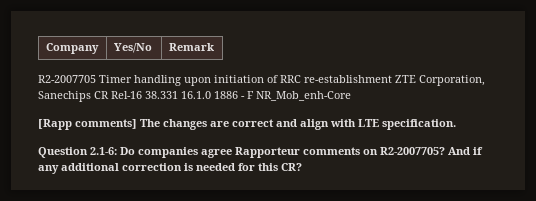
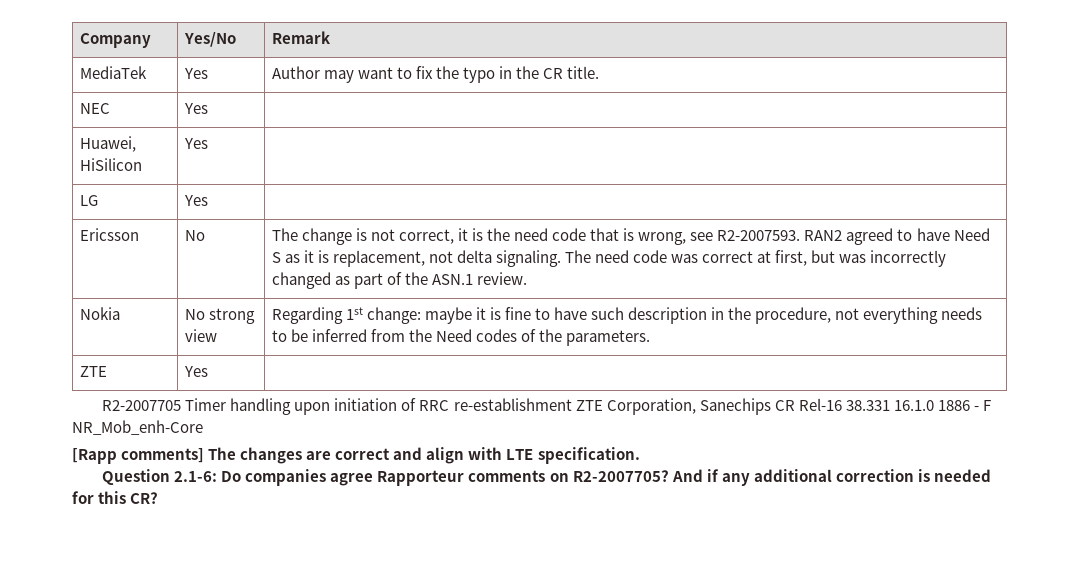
(214, 47) none -> [79,66,147,79] [183,68,208,79] [271,66,600,83] [79,103,110,114] [183,103,208,114] [79,136,136,152] [79,158,142,171] [183,138,208,149] [79,195,98,206] [183,195,208,206] [79,228,139,241] [184,230,205,241] [271,228,990,245] [271,250,947,267] [271,272,527,289] [79,307,120,320] [184,308,255,324] [184,329,217,342] [271,307,983,324] [271,329,651,346] [79,366,107,377] [183,366,208,377] // MediaTek | Yes | Author may want to fix the typo in the CR title. // NEC | Yes | // Huawei, HiSilicon | Yes | // LG | Yes | // Ericsson | No | The change is not correct, it is the need code that is wrong, see R2-2007593. RAN2 agreed to have Need S as it is replacement, not delta signaling. The need code was correct at first, but was incorrectly changed as part of the ASN.1 review. // Nokia | No strong view | Regarding 1st change: maybe it is fine to have such description in the procedure, not everything needs to be inferred from the Need codes of the parameters. // ZTE | Yes |

